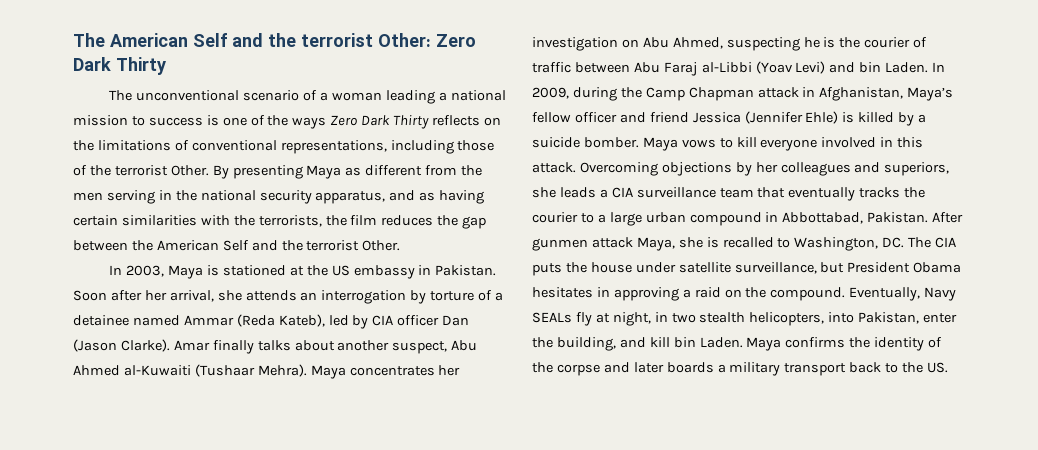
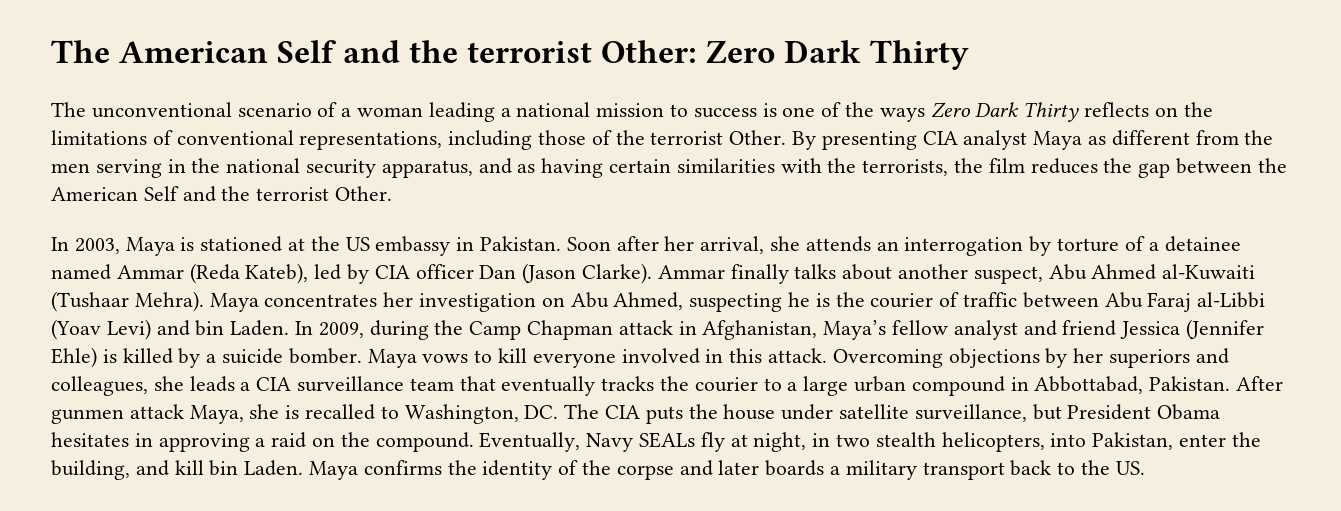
(303, 172) none -> [922,130,1028,150] CIA analyst
[173,340,210,351] Amar -> [657,265,725,279] Ammar
[574,112,617,123] officer -> [953,320,1018,340] analyst
[780,162,950,176] colleagues and superiors, -> [1109,348,1229,368] [51,376,148,396] superiors and colleagues,

